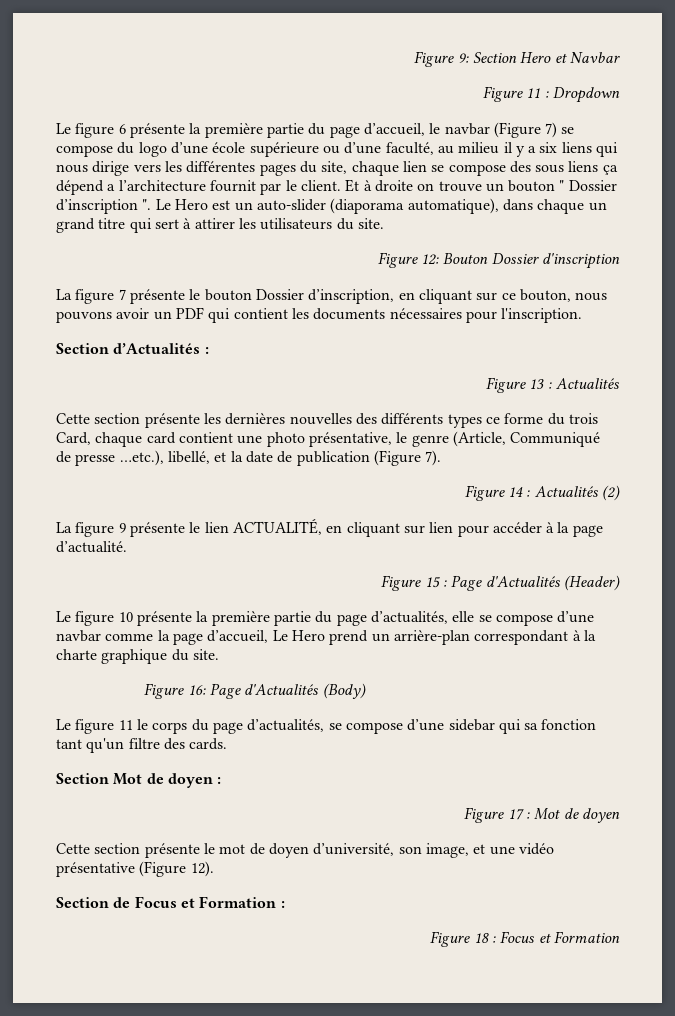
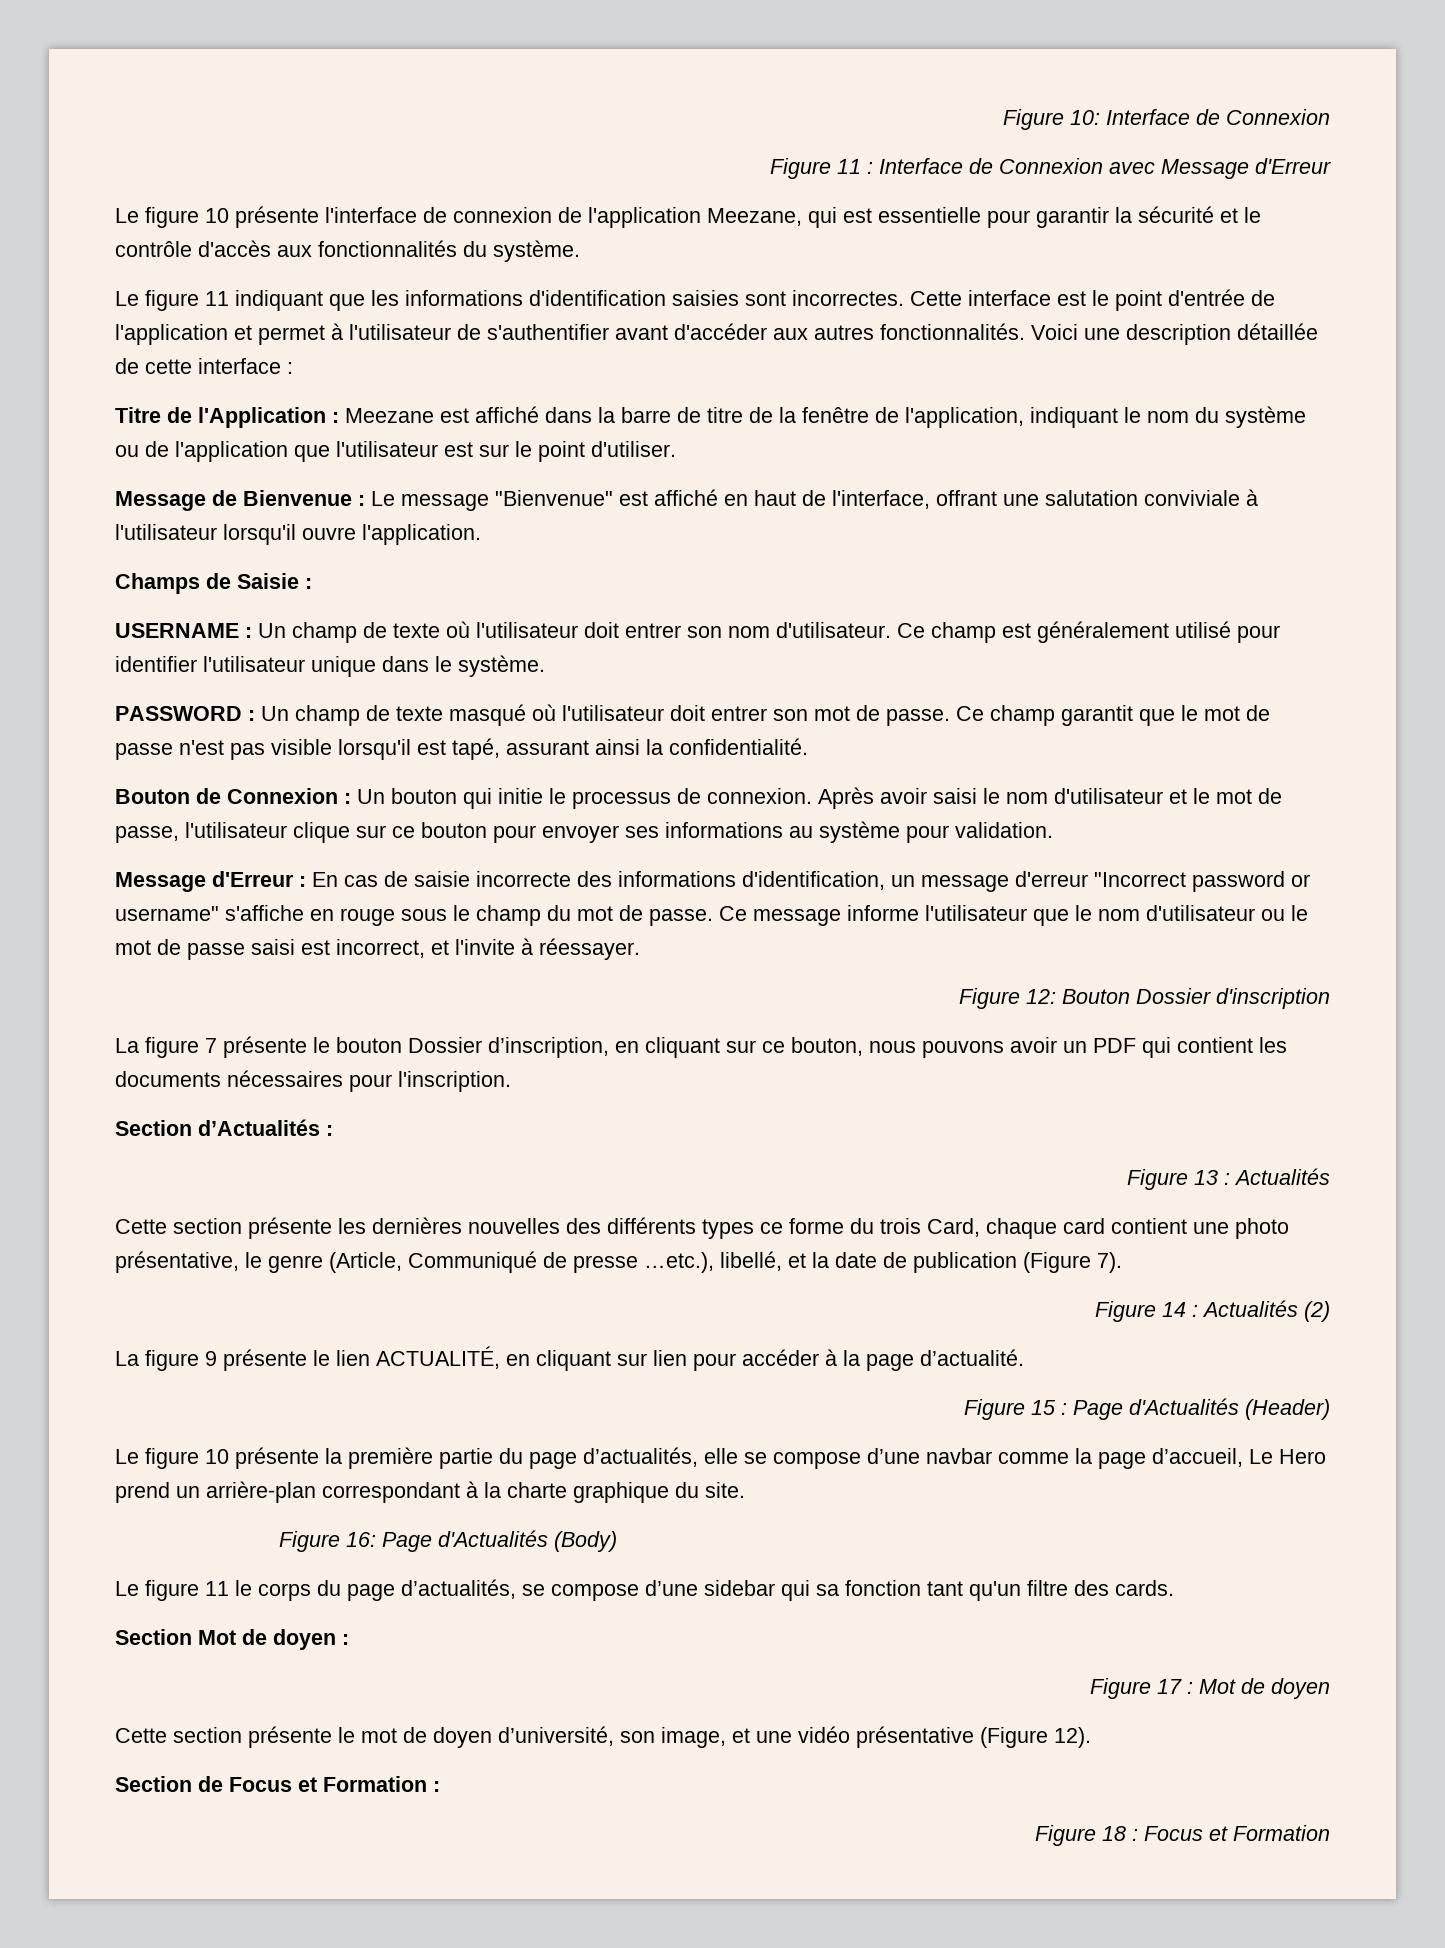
[414,51,620,67] [483,86,620,103] [56,122,575,138] [56,142,619,157] [56,161,618,176] [56,179,617,195] [56,198,607,214] [56,218,384,233] Figure 9: Section Hero et Navbar // Figure 11 : Dropdown // Le figure 6 présente la première partie du page d’accueil, le navbar (Figure 7) se compose du logo d’une école supérieure ou d’une faculté, au milieu il y a six liens qui nous dirige vers les différentes pages du site, chaque lien se compose des sous liens ça dépend a l’architecture fournit par le client. Et à droite on trouve un bouton " Dossier d’inscription ". Le Hero est un auto-slider (diaporama automatique), dans chaque un grand titre qui sert à attirer les utilisateurs du site. -> [1003,109,1330,130] [770,158,1331,179] [115,206,1261,228] [115,240,580,262] [115,289,1275,311] [115,323,1318,345] [115,358,293,374] [115,406,1306,428] [115,441,676,462] [115,489,1258,511] [115,524,481,545] [115,573,312,594] [115,621,1280,643] [115,655,545,677] [115,704,1270,726] [115,738,808,760] [115,787,1282,809] [115,821,1053,843] [115,871,1310,892] [115,905,1308,926] [115,938,640,960] Figure 10: Interface de Connexion // Figure 11 : Interface de Connexion avec Message d'Erreur // Le figure 10 présente l'interface de connexion de l'application Meezane, qui est essentielle pour garantir la sécurité et le contrôle d'accès aux fonctionnalités du système. // Le figure 11 indiquant que les informations d'identification saisies sont incorrectes. Cette interface est le point d'entrée de l'application et permet à l'utilisateur de s'authentifier avant d'accéder aux autres fonctionnalités. Voici une description détaillée de cette interface : // Titre de l'Application : Meezane est affiché dans la barre de titre de la fenêtre de l'application, indiquant le nom du système ou de l'application que l'utilisateur est sur le point d'utiliser. // Message de Bienvenue : Le message "Bienvenue" est affiché en haut de l'interface, offrant une salutation conviviale à l'utilisateur lorsqu'il ouvre l'application. // Champs de Saisie : // USERNAME : Un champ de texte où l'utilisateur doit entrer son nom d'utilisateur. Ce champ est généralement utilisé pour identifier l'utilisateur unique dans le système. // PASSWORD : Un champ de texte masqué où l'utilisateur doit entrer son mot de passe. Ce champ garantit que le mot de passe n'est pas visible lorsqu'il est tapé, assurant ainsi la confidentialité. // Bouton de Connexion : Un bouton qui initie le processus de connexion. Après avoir saisi le nom d'utilisateur et le mot de passe, l'utilisateur clique sur ce bouton pour envoyer ses informations au système pour validation. // Message d'Erreur : En cas de saisie incorrecte des informations d'identification, un message d'erreur "Incorrect password or username" s'affiche en rouge sous le champ du mot de passe. Ce message informe l'utilisateur que le nom d'utilisateur ou le mot de passe saisi est incorrect, et l'invite à réessayer.

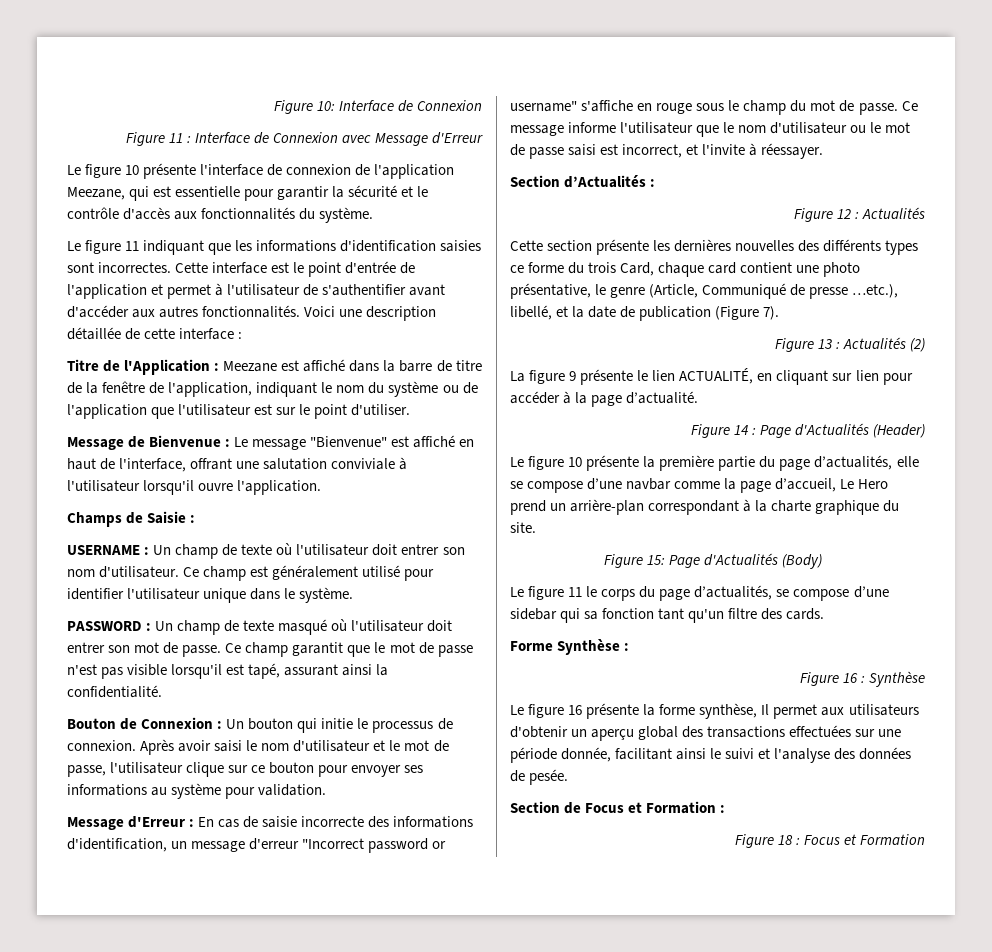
[959,988,1330,1009] [115,1036,1287,1058] [115,1070,511,1092] // Figure 12: Bouton Dossier d'inscription // La figure 7 présente le bouton Dossier d’inscription, en cliquant sur ce bouton, nous pouvons avoir un PDF qui contient les documents nécessaires pour l'inscription. -> (824, 151) none
[1194,1170,1218,1185] 13 -> [836,209,851,219] 12
[1162,1302,1186,1317] 14 -> [817,339,832,349] 13
[1031,1400,1056,1415] 15 -> [733,425,748,435] 14
[346,1532,377,1547] 16: -> [646,555,665,565] 15:
[115,1629,349,1650] [1090,1678,1330,1699] [115,1726,1091,1748] Section Mot de doyen : // Figure 17 : Mot de doyen // Cette section présente le mot de doyen d’université, son image, et une vidéo présentative (Figure 12). -> [510,639,630,655] [799,671,925,687] [510,703,919,719] [510,725,902,741] [510,747,912,763] [510,769,569,785] Forme Synthèse : // Figure 16 : Synthèse // Le figure 16 présente la forme synthèse, Il permet aux utilisateurs d'obtenir un aperçu global des transactions effectuées sur une période donnée, facilitant ainsi le suivi et l'analyse des données de pesée.

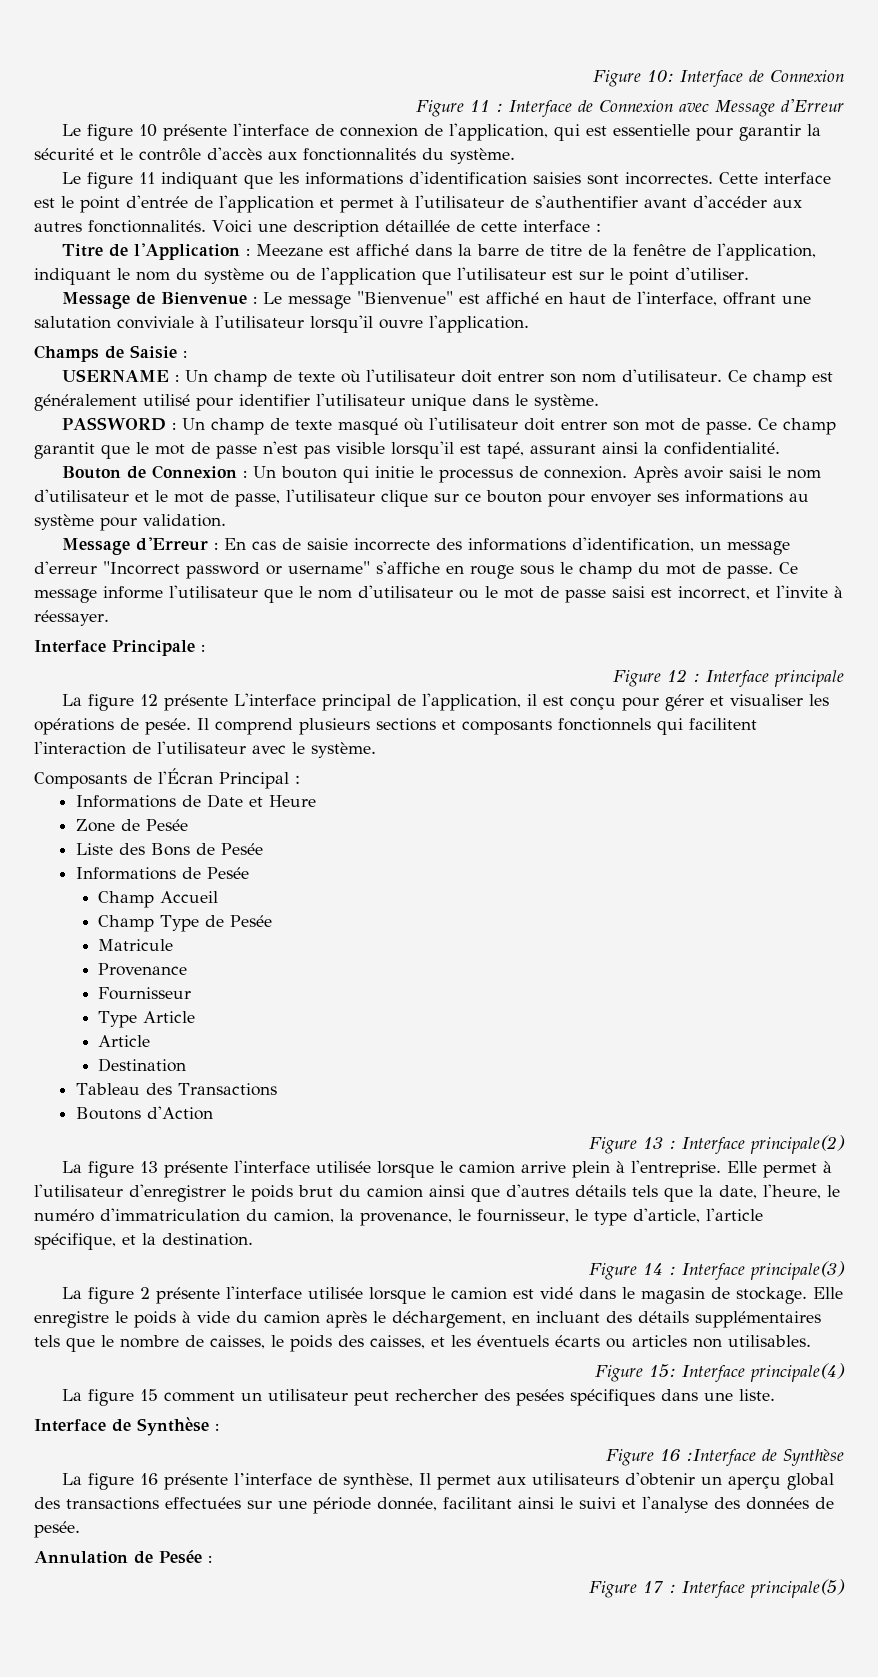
[374,164,455,179] [67,187,125,200] l'application Meezane, -> [448,123,548,141] l'application,
[510,175,647,188] Section d’Actualités -> [34,640,195,656] Interface Principale
[862,207,925,219] [510,239,919,255] [510,262,861,277] [510,283,899,299] [510,305,780,321] Actualités // Cette section présente les dernières nouvelles des différents types ce forme du trois Card, chaque card contient une photo présentative, le genre (Article, Communiqué de presse …etc.), libellé, et la date de publication (Figure 7). -> [706,670,844,687] [61,693,829,711] [34,718,757,735] [34,741,376,758] [34,768,300,789] [75,794,316,808] [75,819,188,832] [75,843,263,856] [75,867,249,880] [98,891,219,908] [98,915,273,932] [98,939,174,951] [98,963,188,976] [98,987,192,1000] [98,1011,196,1028] [98,1035,151,1047] [98,1058,187,1072] [75,1083,277,1096] [75,1106,213,1120] Interface principale // La figure 12 présente L'interface principal de l'application, il est conçu pour gérer et visualiser les opérations de pesée. Il comprend plusieurs sections et composants fonctionnels qui facilitent l'interaction de l'utilisateur avec le système. // Composants de l'Écran Principal : // Informations de Date et Heure // Zone de Pesée // Liste des Bons de Pesée // Informations de Pesée // Champ Accueil // Champ Type de Pesée // Matricule // Provenance // Fournisseur // Type Article // Article // Destination // Tableau des Transactions // Boutons d'Action
[842,337,925,352] [510,368,913,385] [510,391,699,407] [690,423,925,438] [510,455,919,471] [510,478,889,493] [510,499,900,515] [510,522,536,533] [603,553,822,569] [510,585,889,601] [510,608,825,623] [510,641,553,651] Actualités (2) // La figure 9 présente le lien ACTUALITÉ, en cliquant sur lien pour accéder à la page d’actualité. // Figure 14 : Page d'Actualités (Header) // Le figure 10 présente la première partie du page d’actualités, elle se compose d’une navbar comme la page d’accueil, Le Hero prend un arrière-plan correspondant à la charte graphique du site. // Figure 15: Page d'Actualités (Body) // Le figure 11 le corps du page d’actualités, se compose d’une sidebar qui sa fonction tant qu'un filtre des cards. // Forme -> [682,1135,845,1154] [61,1160,832,1178] [34,1184,840,1202] [34,1208,763,1226] [34,1233,253,1250] [589,1261,845,1280] [61,1286,843,1304] [34,1311,821,1328] [34,1335,811,1352] [595,1363,845,1382] [61,1389,775,1406] [34,1419,131,1432] Interface principale(2) // La figure 13 présente l'interface utilisée lorsque le camion arrive plein à l'entreprise. Elle permet à l'utilisateur d'enregistrer le poids brut du camion ainsi que d'autres détails tels que la date, l'heure, le numéro d'immatriculation du camion, la provenance, le fournisseur, le type d'article, l'article spécifique, et la destination. // Figure 14 : Interface principale(3) // La figure 2 présente l'interface utilisée lorsque le camion est vidé dans le magasin de stockage. Elle enregistre le poids à vide du camion après le déchargement, en incluant des détails supplémentaires tels que le nombre de caisses, le poids des caisses, et les éventuels écarts ou articles non utilisables. // Figure 15: Interface principale(4) // La figure 15 comment un utilisateur peut rechercher des pesées spécifiques dans une liste. // Interface de
[860,676,865,683] : -> [686,1449,777,1466] :Interface de
[510,705,524,715] Le -> [61,1473,82,1485] La
[643,704,696,716] la forme -> [233,1473,337,1485] l’interface de
[510,801,726,814] [734,834,925,848] Section de Focus et Formation : // Figure 18 : Focus et Formation -> [34,1550,212,1564] [589,1579,845,1598] Annulation de Pesée : // Figure 17 : Interface principale(5)

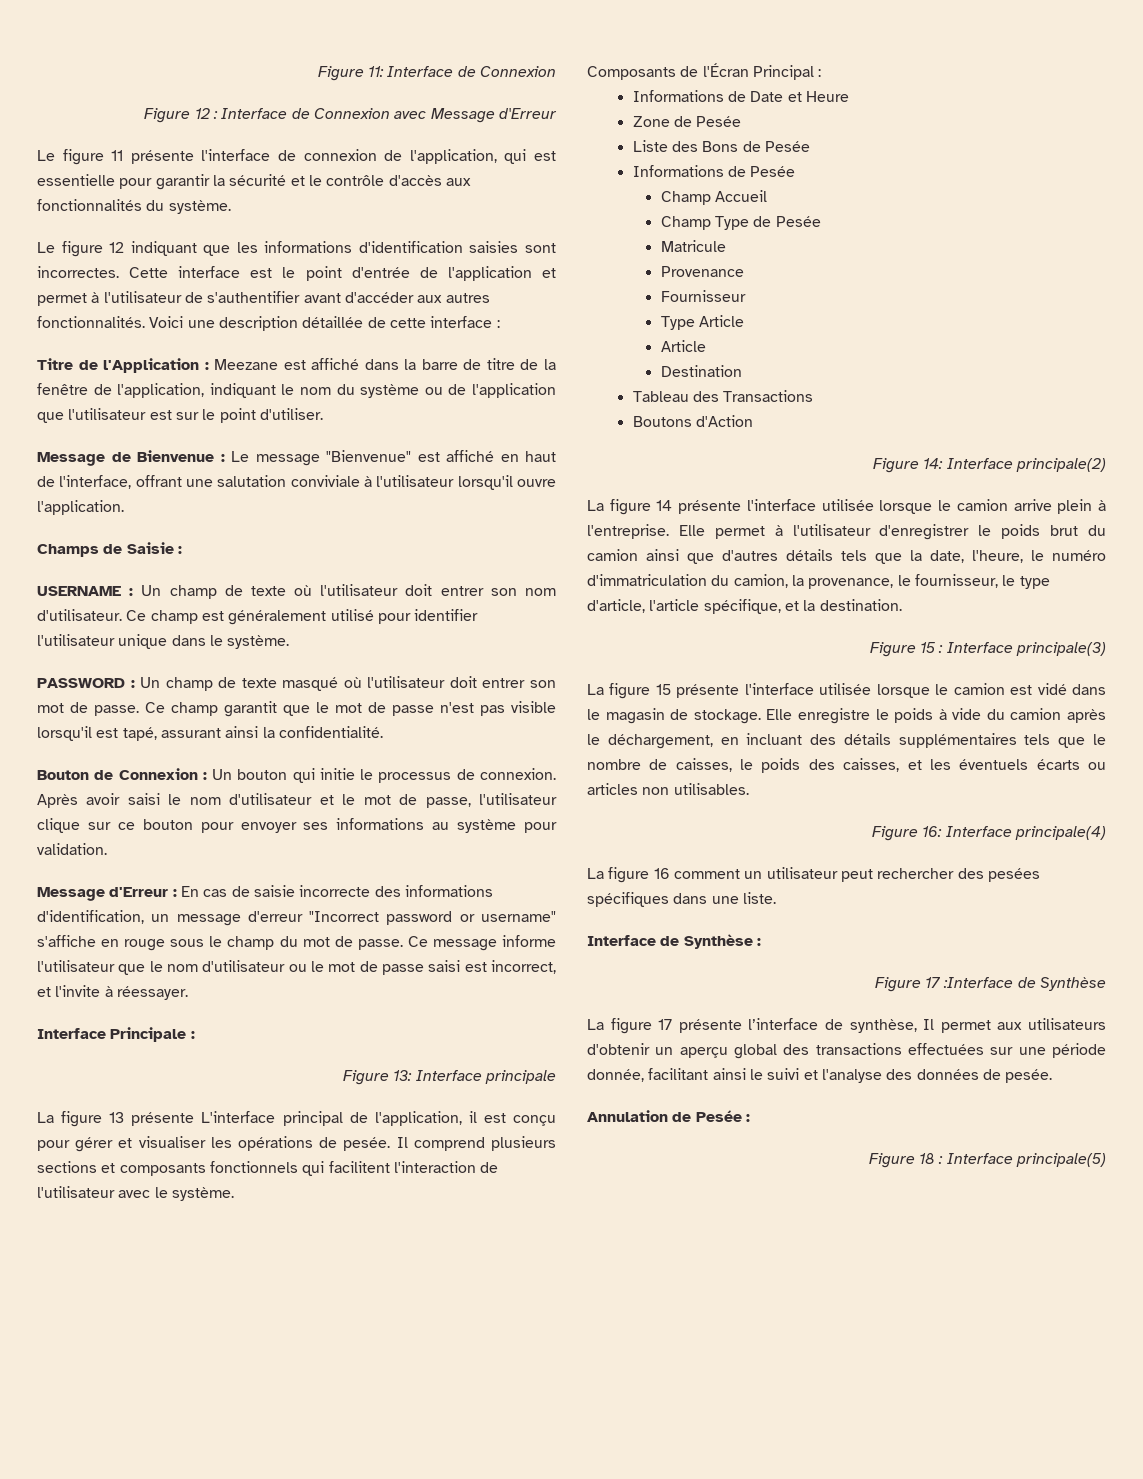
[593,70,674,87] Figure 10: -> [317,66,385,81] Figure 11:
[470,100,491,112] 11 -> [194,108,210,119] 12
[138,124,157,137] 10 -> [111,150,124,161] 11
[138,172,155,184] 11 -> [109,242,125,253] 12
[667,669,700,682] 12 : -> [393,1070,413,1081] 13:
[139,694,158,706] 12 -> [109,1112,125,1123] 13
[643,1137,676,1149] 13 : -> [923,458,944,469] 14:
[139,1161,158,1173] 13 -> [656,500,673,511] 14
[643,1263,663,1275] 14 -> [920,642,936,653] 15
[139,1287,150,1299] 2 -> [655,684,671,695] 15
[649,1364,676,1378] 15: -> [922,826,943,837] 16:
[139,1389,158,1401] 15 -> [653,868,670,879] 16
[660,1449,680,1461] 16 -> [925,977,942,988] 17
[139,1473,158,1485] 16 -> [658,1019,673,1030] 17
[643,1581,663,1593] 17 -> [919,1153,936,1164] 18

